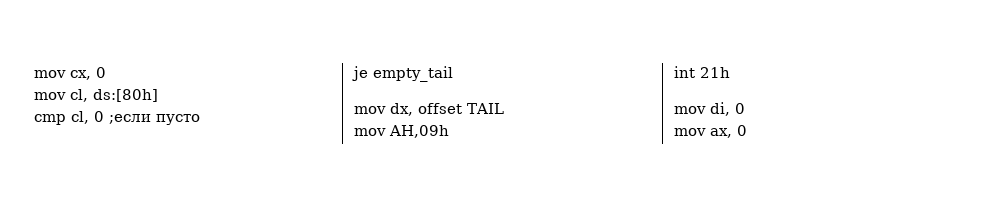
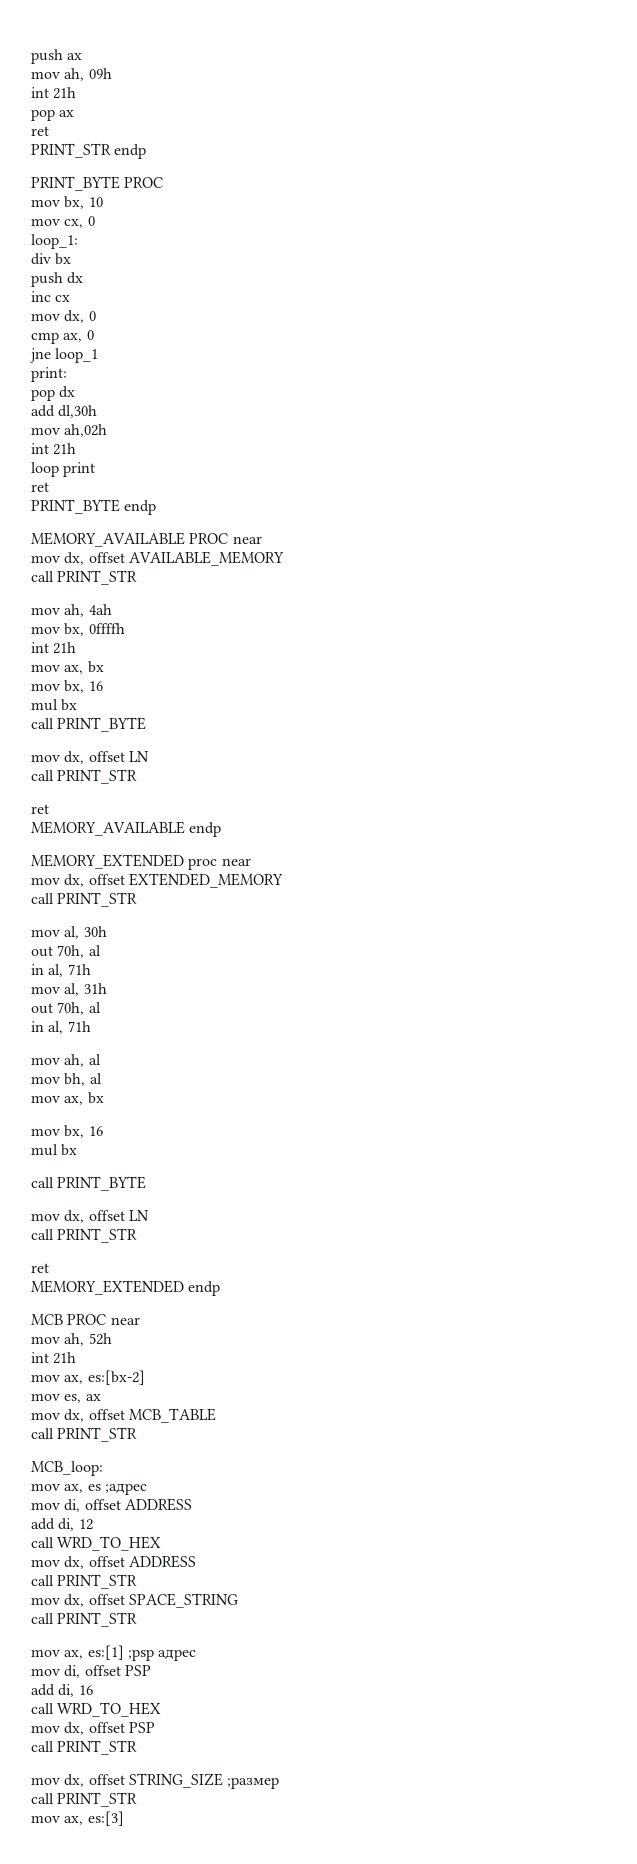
[34,67,106,80] [34,89,158,102] mov cx, 0 // mov cl, ds:[80h] -> [31,49,83,64] [31,68,112,81] [31,87,77,99] [31,109,75,121] [31,126,49,136] [31,143,147,159] [31,176,164,191] [31,196,103,209] [31,216,95,228] [31,234,78,249] [31,253,72,265] [31,272,84,287] [31,291,71,302] [31,310,96,323] push ax // mov ah, 09h // int 21h // pop ax // ret // PRINT_STR endp // PRINT_BYTE PROC // mov bx, 10 // mov cx, 0 // loop_1: // div bx // push dx // inc cx // mov dx, 0
[71,111,200,125] [352,66,453,82] [354,103,504,116] [354,125,449,138] [674,66,730,78] [674,102,745,116] [674,125,747,138] cl, 0 ;если пусто // je empty_tail // mov dx, offset TAIL // mov AH,09h // int 21h // mov di, 0 // mov ax, 0 -> [63,330,94,342] [30,348,99,363] [31,367,67,382] [31,386,76,401] [31,405,98,418] [31,424,108,437] [31,443,77,455] [31,462,96,477] [31,482,49,492] [31,499,157,515] [31,532,262,547] [31,551,284,566] [31,570,138,585] [31,604,112,617] [31,623,125,636] [31,642,77,654] [31,661,104,674] [31,680,103,693] [31,699,78,711] [31,717,147,732] [31,751,149,764] [31,769,138,784] [31,804,49,814] [31,821,222,837] [31,854,251,870] [31,873,283,888] [31,892,138,907] [31,926,107,939] [31,945,101,958] [31,964,91,977] [31,983,107,996] [31,1002,101,1015] [31,1021,91,1034] [31,1054,101,1067] [31,1073,102,1086] [31,1092,104,1105] [31,1125,103,1138] [31,1144,78,1156] [31,1176,147,1191] [31,1210,149,1223] [31,1228,138,1243] [31,1263,49,1273] [31,1280,221,1296] [31,1314,140,1325] [31,1333,112,1346] [31,1352,77,1364] [31,1370,145,1385] [31,1393,101,1403] [31,1408,216,1423] [31,1427,138,1442] [31,1461,103,1476] [31,1483,147,1495] [31,1498,192,1512] [31,1518,93,1531] [31,1536,162,1551] [31,1555,196,1569] [31,1574,138,1589] [31,1593,238,1608] [31,1612,138,1627] [31,1645,197,1661] [31,1665,151,1678] [31,1684,93,1697] [31,1702,162,1717] [31,1722,155,1735] [31,1740,138,1755] [31,1773,280,1789] [31,1792,138,1807] [31,1811,124,1826] ax, 0 // jne loop_1 // print: // pop dx // add dl,30h // mov ah,02h // int 21h // loop print // ret // PRINT_BYTE endp // MEMORY_AVAILABLE PROC near // mov dx, offset AVAILABLE_MEMORY // call PRINT_STR // mov ah, 4ah // mov bx, 0ffffh // int 21h // mov ax, bx // mov bx, 16 // mul bx // call PRINT_BYTE // mov dx, offset LN // call PRINT_STR // ret // MEMORY_AVAILABLE endp // MEMORY_EXTENDED proc near // mov dx, offset EXTENDED_MEMORY // call PRINT_STR // mov al, 30h // out 70h, al // in al, 71h // mov al, 31h // out 70h, al // in al, 71h // mov ah, al // mov bh, al // mov ax, bx // mov bx, 16 // mul bx // call PRINT_BYTE // mov dx, offset LN // call PRINT_STR // ret // MEMORY_EXTENDED endp // MCB PROC near // mov ah, 52h // int 21h // mov ax, es:[bx-2] // mov es, ax // mov dx, offset MCB_TABLE // call PRINT_STR // MCB_loop: // mov ax, es ;адрес // mov di, offset ADDRESS // add di, 12 // call WRD_TO_HEX // mov dx, offset ADDRESS // call PRINT_STR // mov dx, offset SPACE_STRING // call PRINT_STR // mov ax, es:[1] ;psp адрес // mov di, offset PSP // add di, 16 // call WRD_TO_HEX // mov dx, offset PSP // call PRINT_STR // mov dx, offset STRING_SIZE ;размер // call PRINT_STR // mov ax, es:[3]

